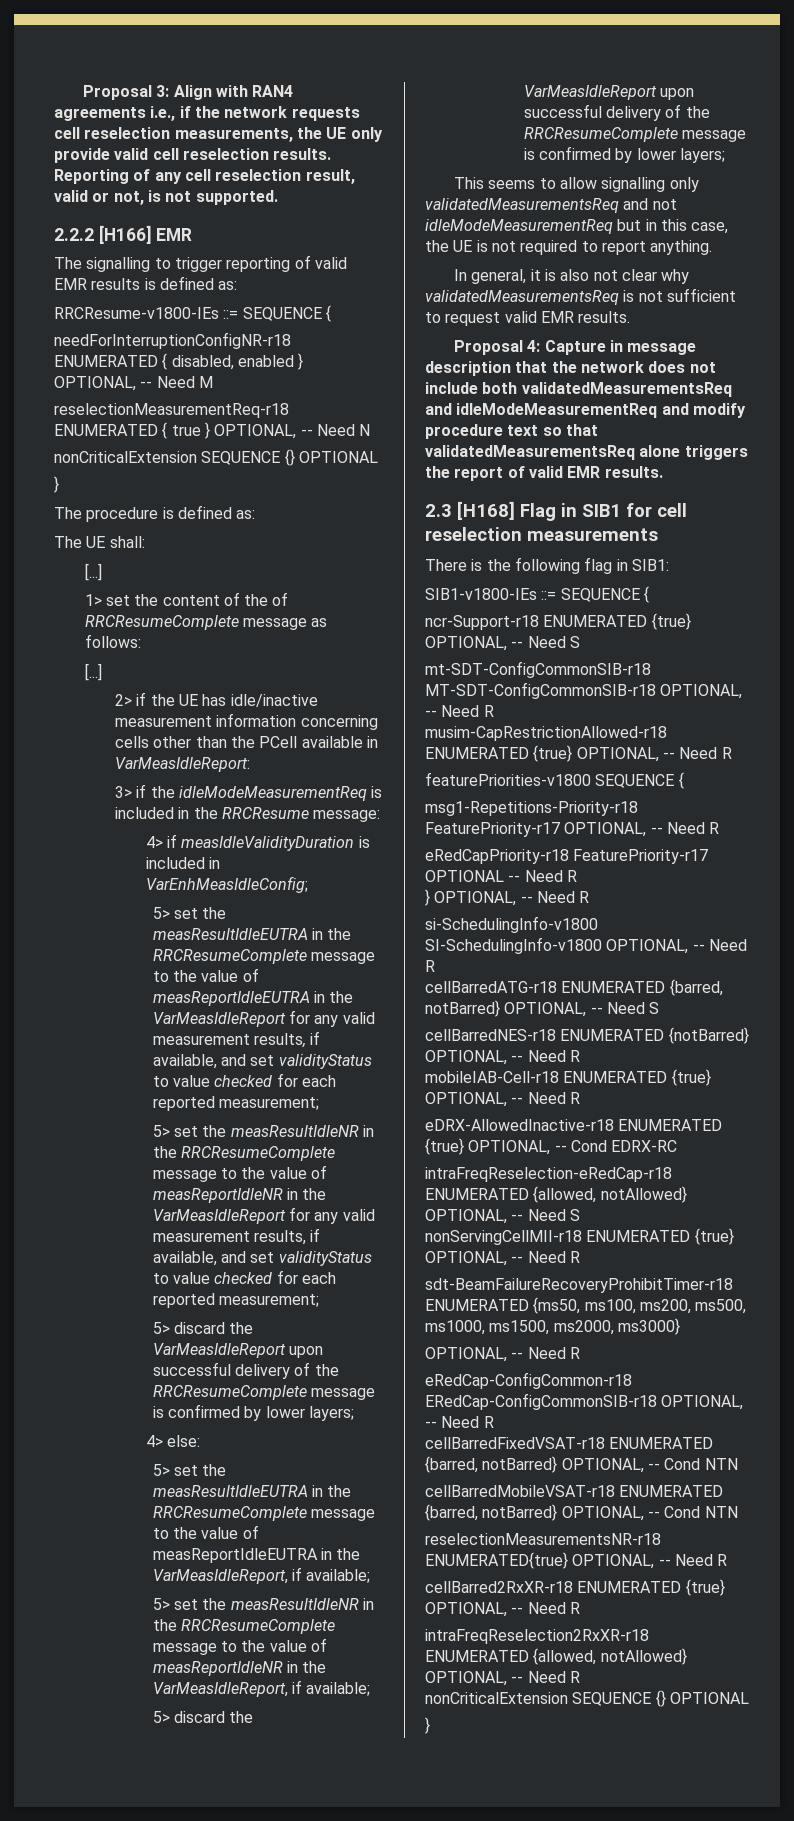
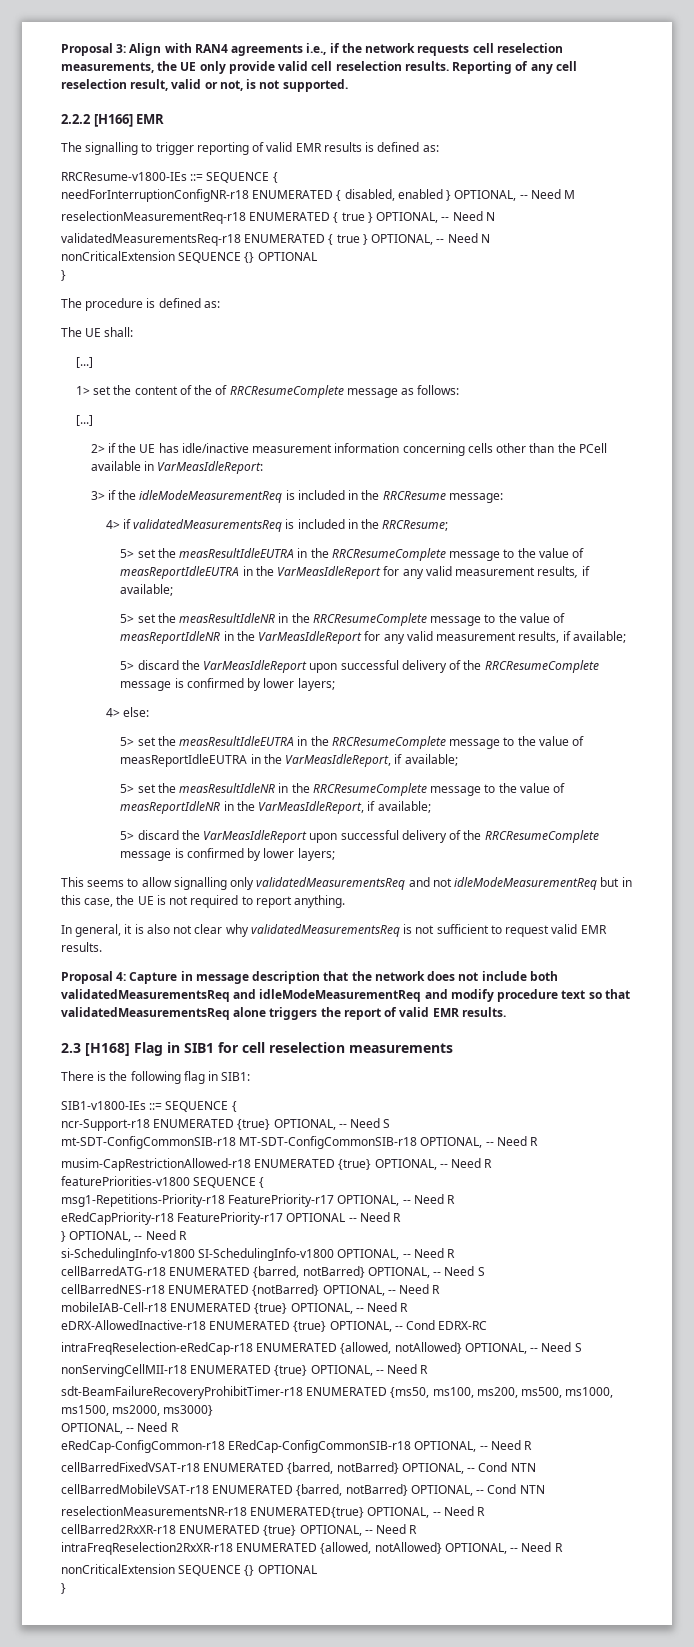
(371, 430) none -> [61,233,490,246] // validatedMeasurementsReq-r18 ENUMERATED { true } OPTIONAL, -- Need N
[181,836,370,851] [145,857,220,869] [145,876,308,893] measIdleValidityDuration is included in VarEnhMeasIdleConfig; -> [133,519,449,532] validatedMeasurementsReq is included in the RRCResume;
[152,1054,372,1069] [152,1073,336,1087] [152,1096,320,1111] available, and set validityStatus to value checked for each reported measurement; -> [120,584,174,596] available;
[152,1251,372,1266] [152,1270,336,1284] [152,1293,320,1308] available, and set validityStatus to value checked for each reported measurement; -> [572,631,626,643] available;

